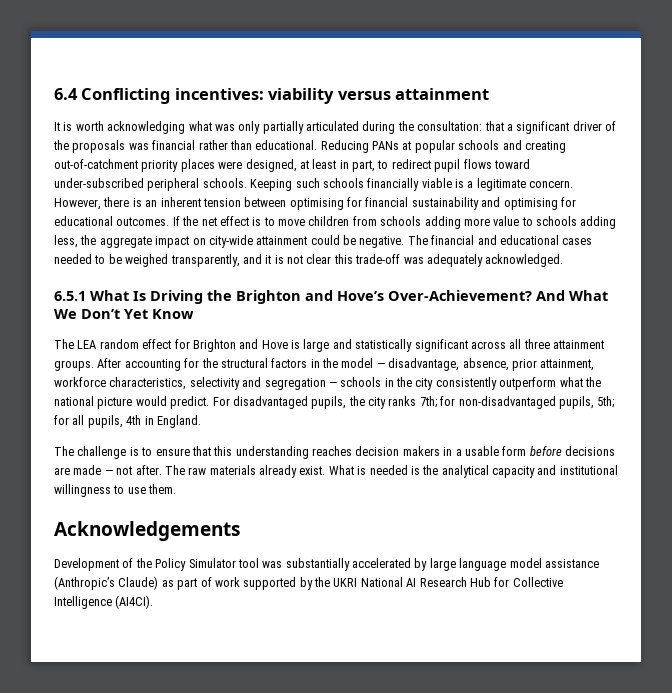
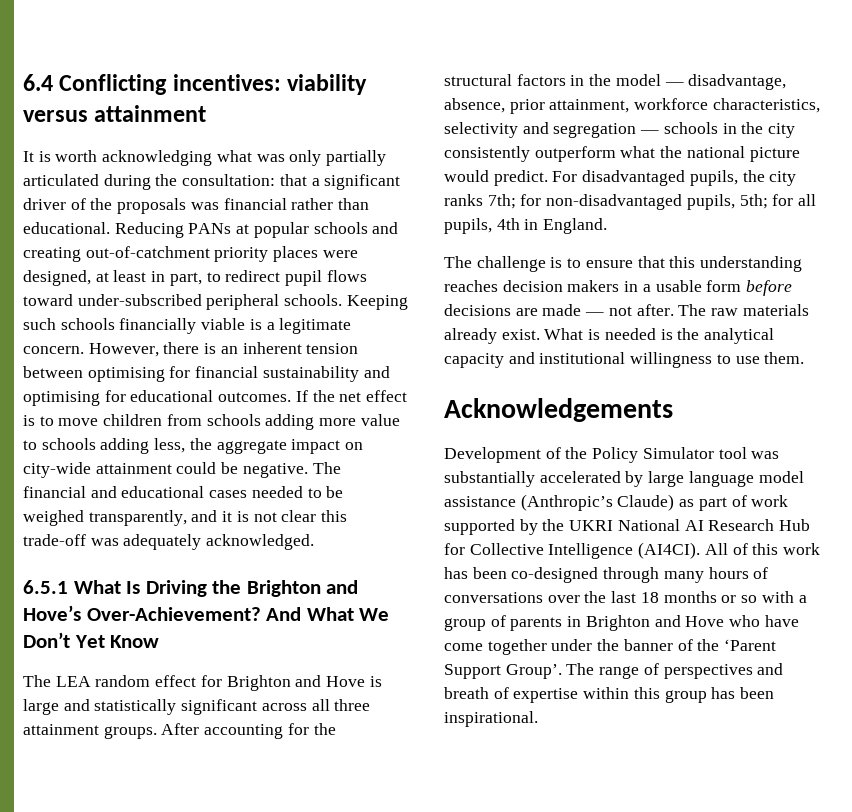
(154, 602) none -> [704,543,821,555] [444,567,769,583] [444,591,807,603] [444,615,799,631] [444,639,777,655] [444,663,784,679] [444,687,775,703] [444,711,538,727] All of this work has been co-designed through many hours of conversations over the last 18 months or so with a group of parents in Brighton and Hove who have come together under the banner of the ‘Parent Support Group’. The range of perspectives and breath of expertise within this group has been inspirational.

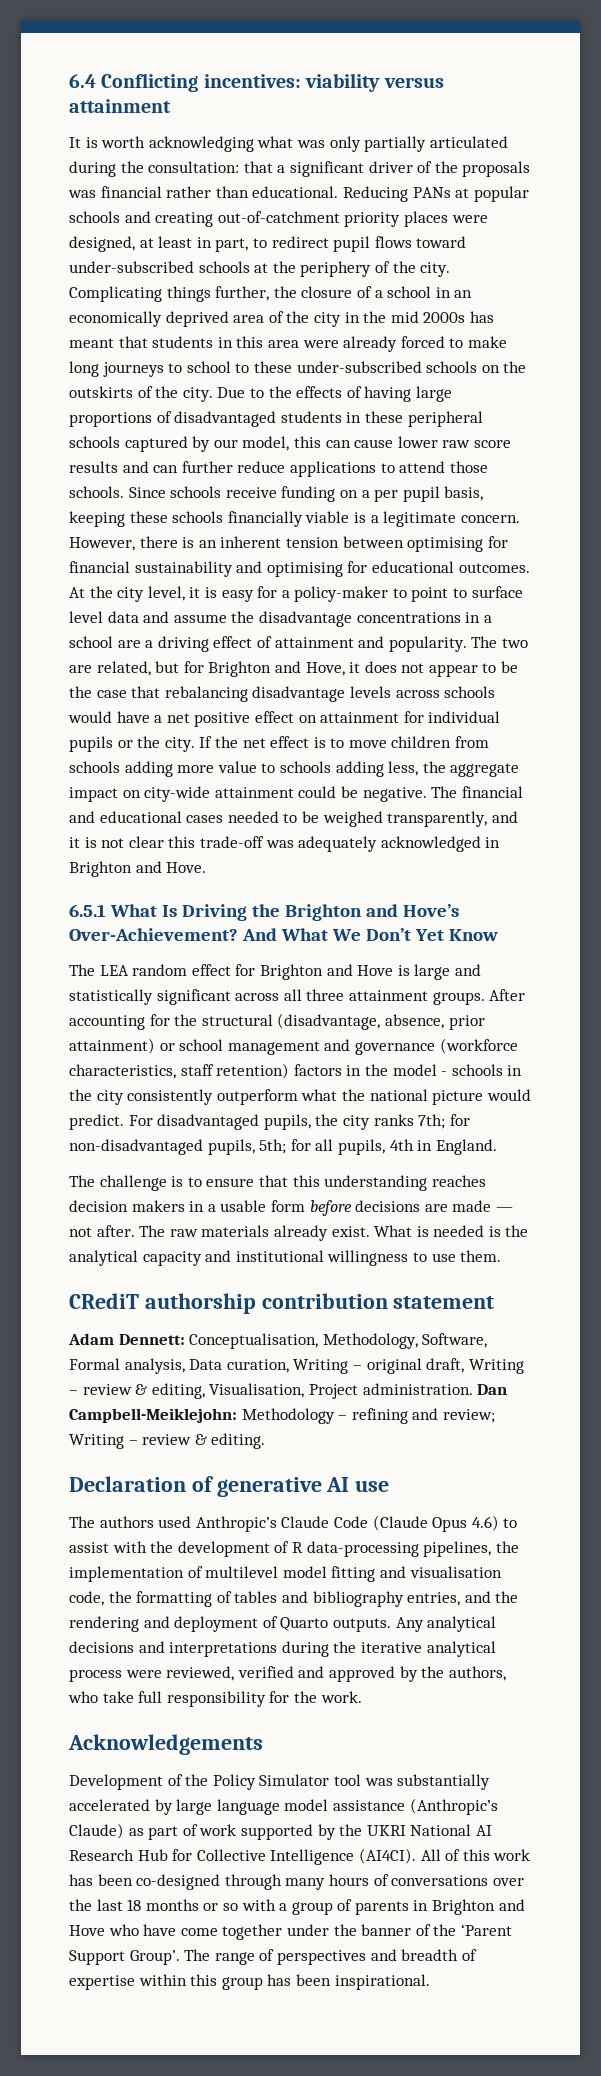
[206,294,408,310] [23,318,56,330] peripheral schools. Keeping such -> [198,261,451,277] [69,286,473,302] [69,311,494,327] [69,336,507,352] [69,361,527,377] [69,386,452,402] [69,411,483,427] [69,436,511,452] [69,461,488,477] [69,486,484,502] [69,511,168,527] schools at the periphery of the city. Complicating things further, the closure of a school in an economically deprived area of the city in the mid 2000s has meant that students in this area were already forced to make long journeys to school to these under-subscribed schools on the outskirts of the city. Due to the effects of having large proportions of disadvantaged students in these peripheral schools captured by our model, this can cause lower raw score results and can further reduce applications to attend those schools. Since schools receive funding on a per pupil basis, keeping these
(292, 397) none -> [69,586,523,602] [69,611,492,627] [69,636,528,652] [69,661,519,677] [69,686,496,702] [68,711,501,727] [69,736,195,752] At the city level, it is easy for a policy-maker to point to surface level data and assume the disadvantage concentrations in a school are a driving effect of attainment and popularity. The two are related, but for Brighton and Hove, it does not appear to be the case that rebalancing disadvantage levels across schools would have a net positive effect on attainment for individual pupils or the city.
[206,534,315,550] acknowledged. -> [380,836,501,852] [69,861,207,877] acknowledged in Brighton and Hove.
[516,74,787,90] [444,98,820,114] [444,122,660,138] factors in the model — disadvantage, absence, prior attainment, workforce characteristics, selectivity and segregation — -> [277,1013,485,1030] [69,1038,518,1055] [69,1063,448,1079] (disadvantage, absence, prior attainment) or school management and governance (workforce characteristics, staff retention) factors in the model -
(805, 358) none -> [69,1293,495,1314] [68,1333,488,1349] [69,1358,524,1374] [69,1383,508,1399] [69,1408,495,1424] [69,1433,266,1449] [69,1476,390,1497] [69,1515,518,1532] [69,1541,519,1557] [69,1566,502,1582] [69,1591,519,1607] [69,1616,497,1632] [69,1641,496,1657] [69,1666,506,1682] [68,1691,362,1707] // CRediT authorship contribution statement // Adam Dennett: Conceptualisation, Methodology, Software, Formal analysis, Data curation, Writing – original draft, Writing – review & editing, Visualisation, Project administration. Dan Campbell-Meiklejohn: Methodology – refining and review; Writing – review & editing. // Declaration of generative AI use // The authors used Anthropic’s Claude Code (Claude Opus 4.6) to assist with the development of R data-processing pipelines, the implementation of multilevel model fitting and visualisation code, the formatting of tables and bibliography entries, and the rendering and deployment of Quarto outputs. Any analytical decisions and interpretations during the iterative analytical process were reviewed, verified and approved by the authors, who take full responsibility for the work.
[444,687,489,699] breath -> [401,1949,459,1961] breadth

